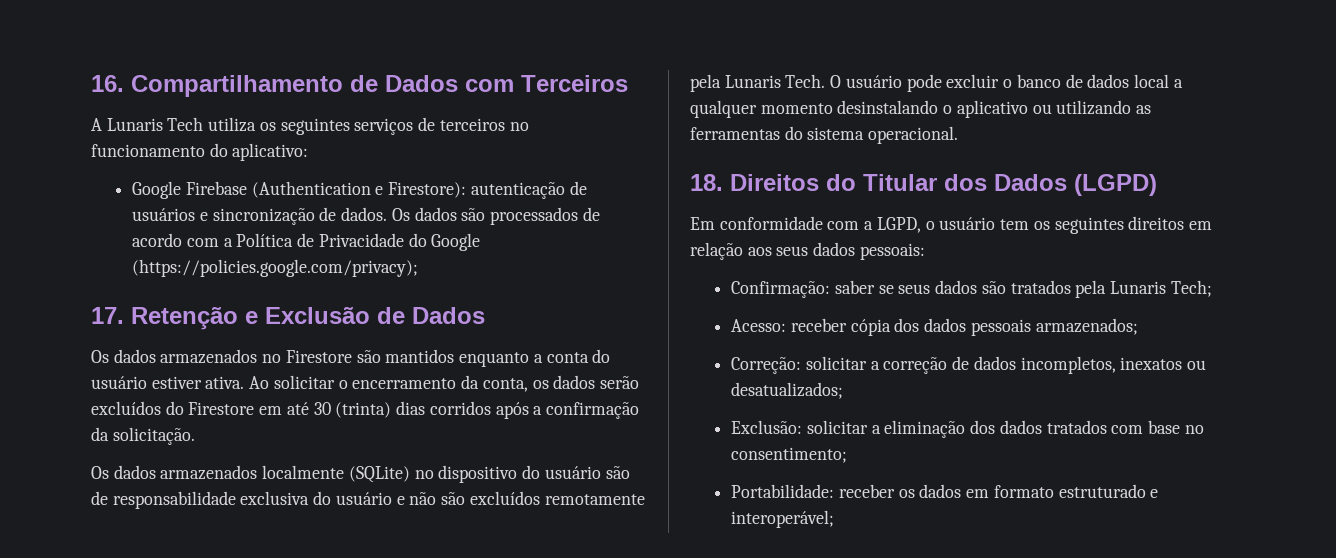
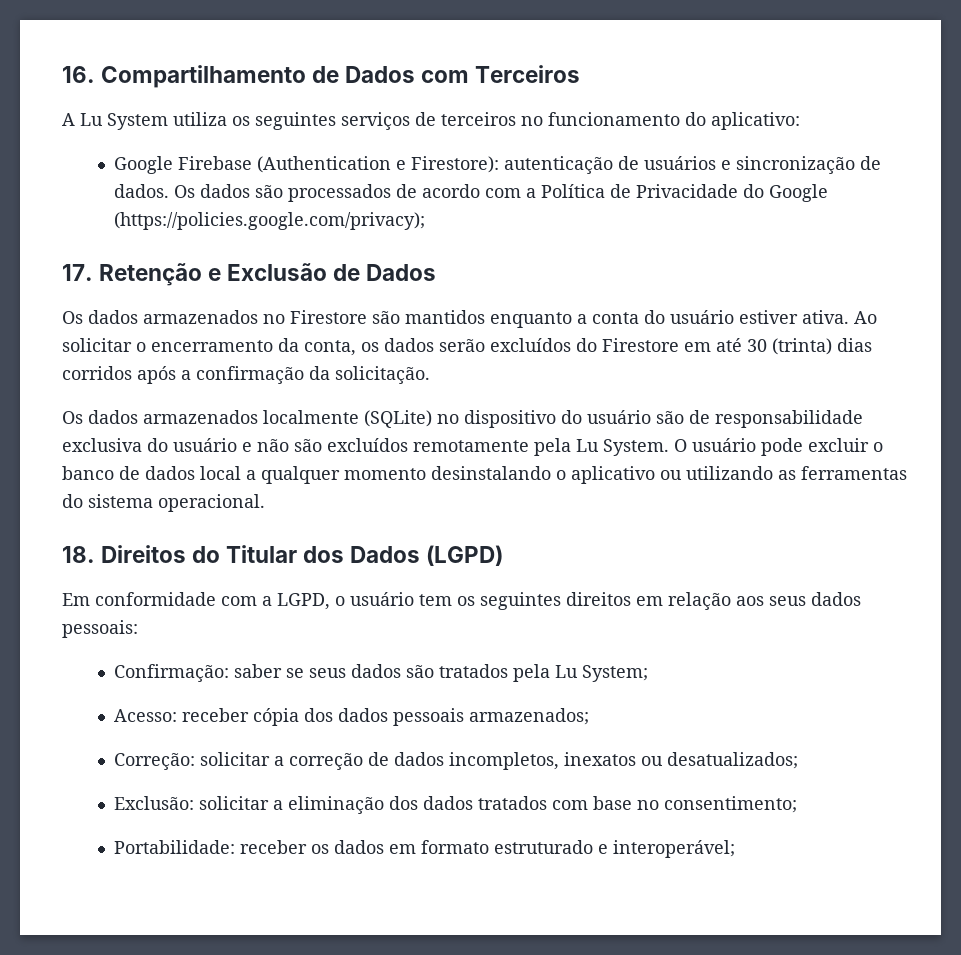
[106,117,204,131] Lunaris Tech -> [80,113,168,130] Lu System
[724,74,826,88] Lunaris Tech. -> [576,439,669,456] Lu System.
[1110,280,1212,297] Lunaris Tech; -> [554,665,648,682] Lu System;

